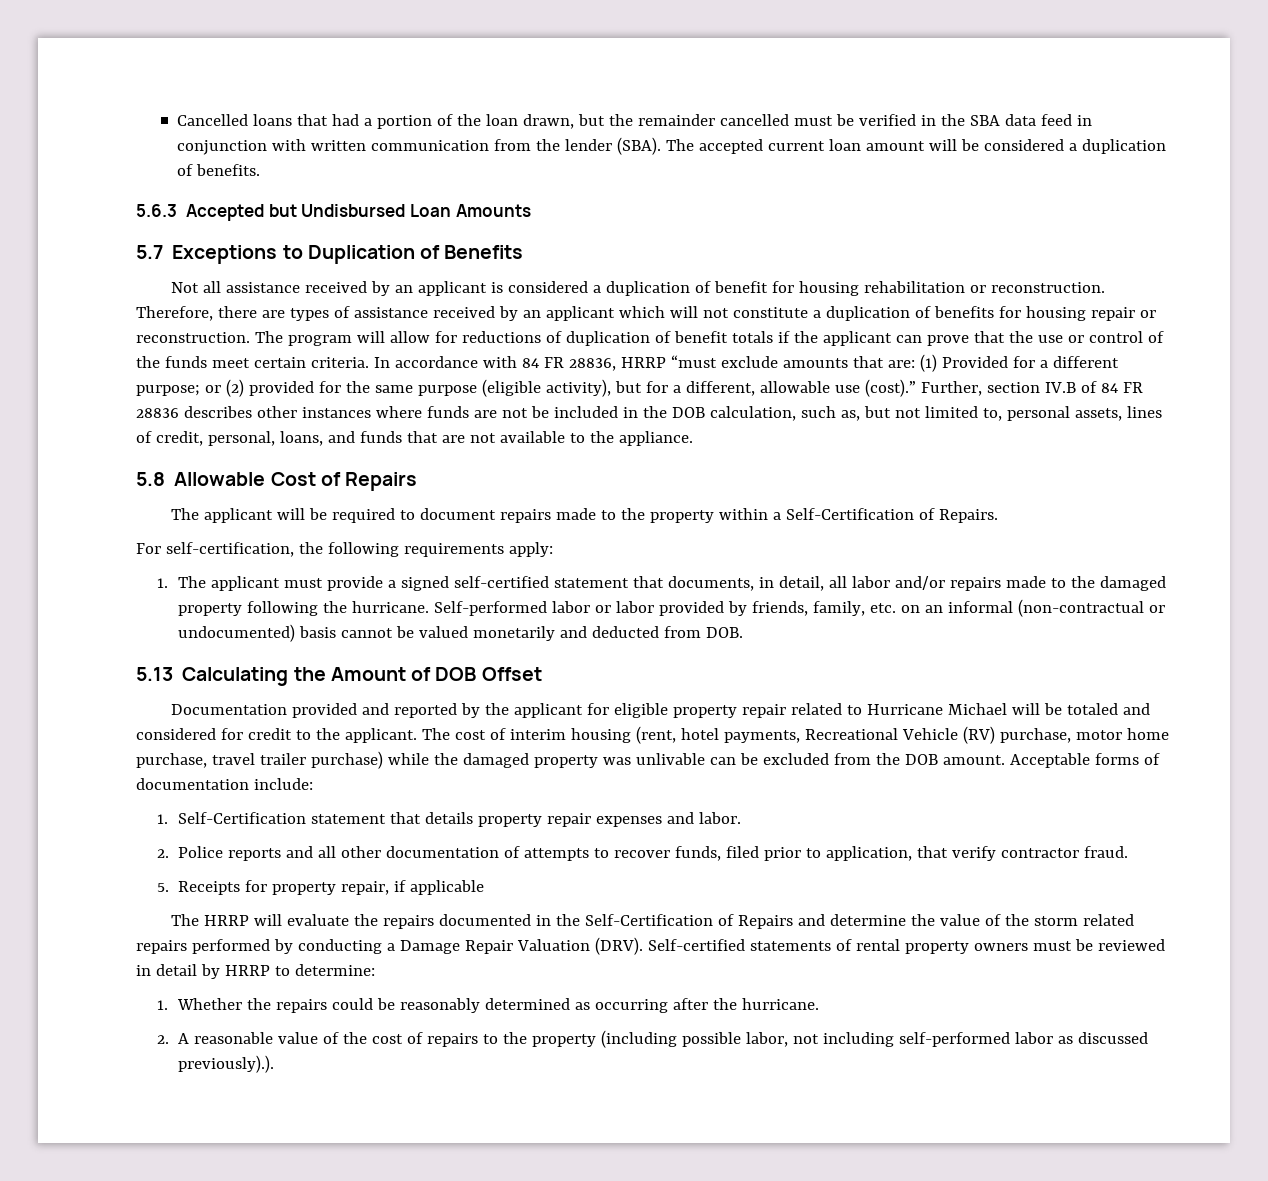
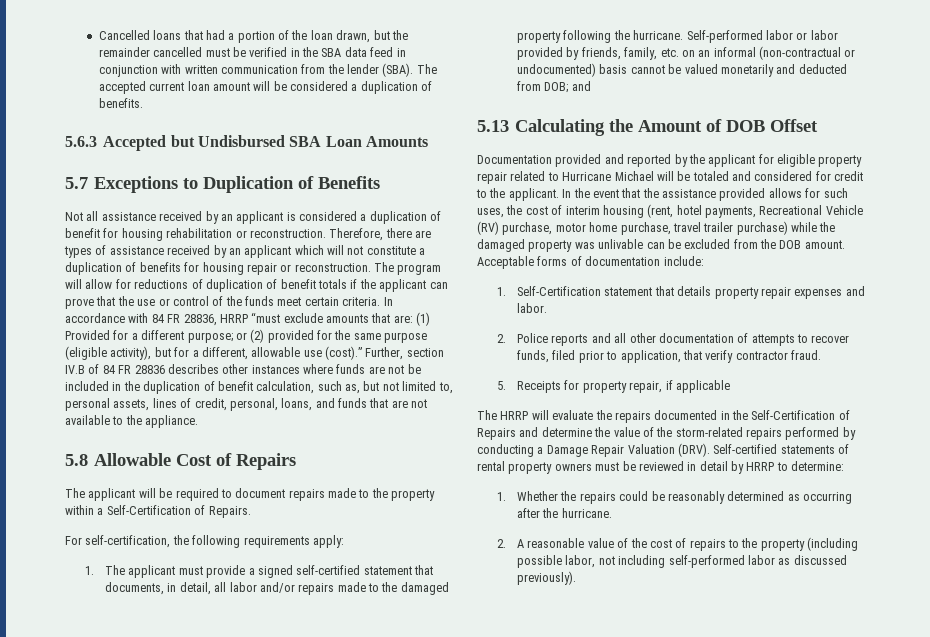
(406, 210) none -> [289,136,322,147] SBA
[671,407,705,418] DOB -> [143,381,253,394] duplication of benefit
[705,627,743,638] DOB. -> [544,81,591,93] DOB; and
[421,728,450,740] The -> [562,188,848,201] [477,205,523,218] In the event that the assistance provided allows for such uses, the
[1034,914,1135,926] storm related -> [675,427,743,437] storm-related
[178,1055,275,1073] previously).). -> [516,571,576,585] previously).

